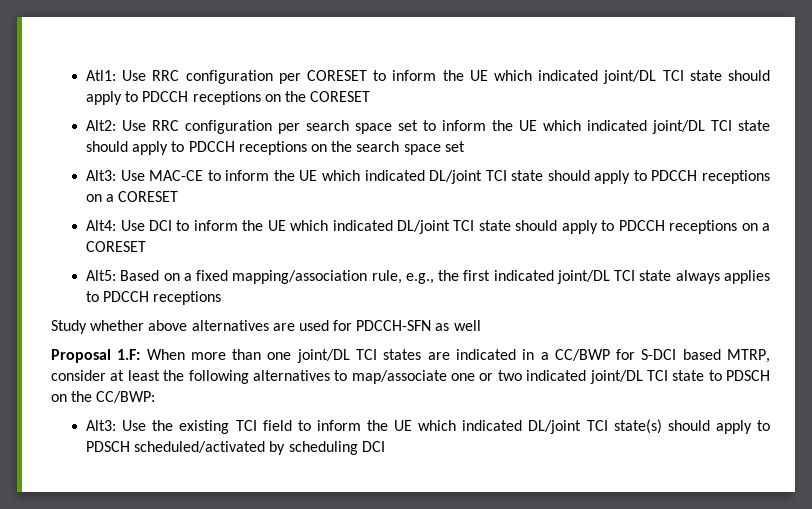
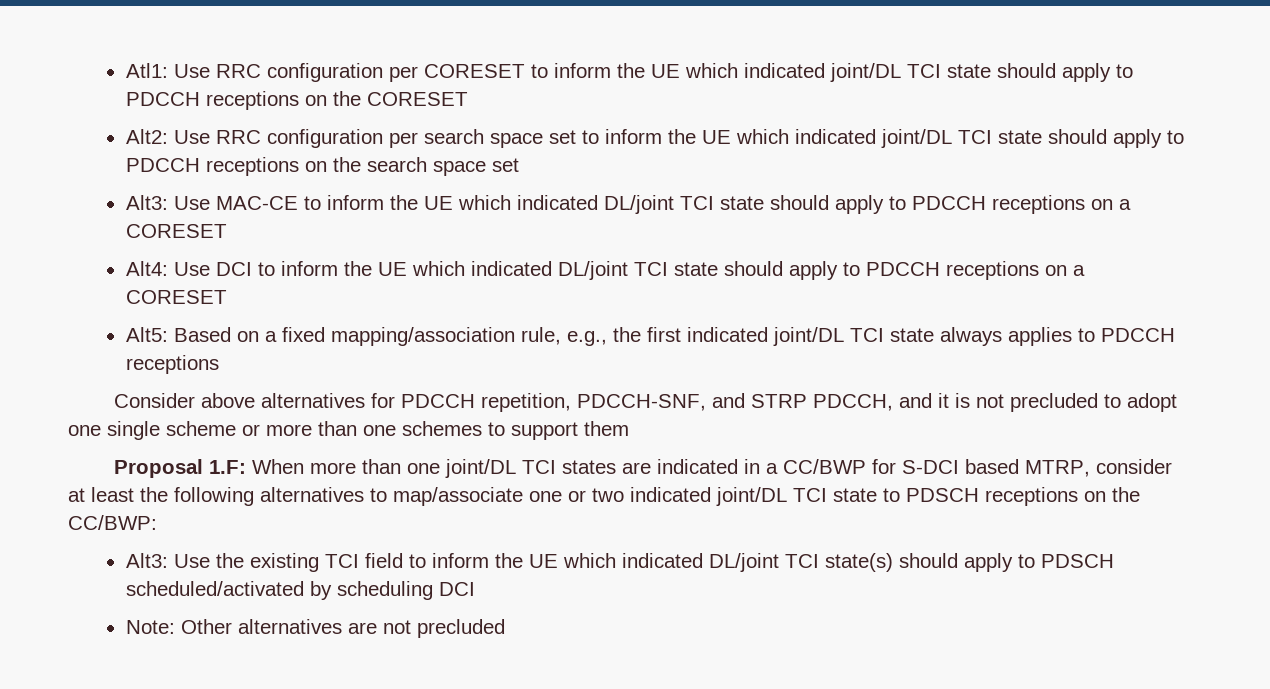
[51,320,481,334] Study whether above alternatives are used for PDCCH-SFN as well -> [114,393,1178,412] [68,421,629,440] Consider above alternatives for PDCCH repetition, PDCCH-SNF, and STRP PDCCH, and it is not precluded to adopt one single scheme or more than one schemes to support them
(770, 375) none -> [985,487,1078,506] receptions
(385, 446) none -> [125,619,505,638] // Note: Other alternatives are not precluded

